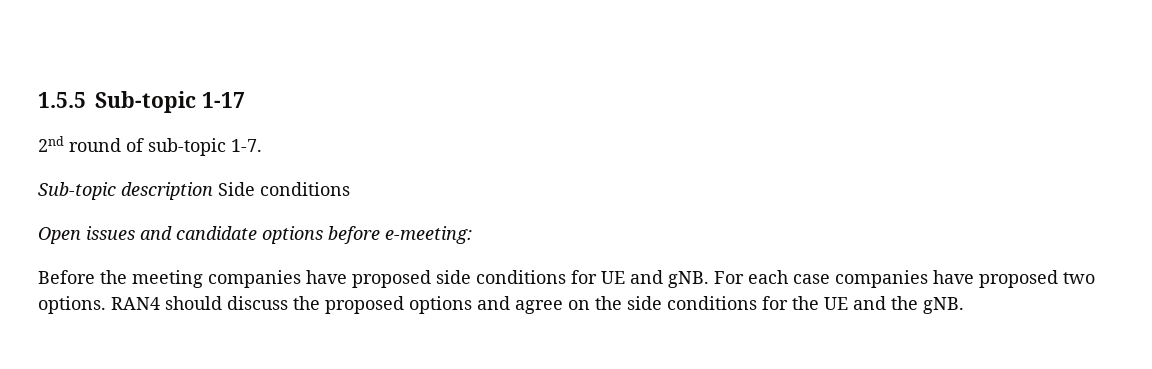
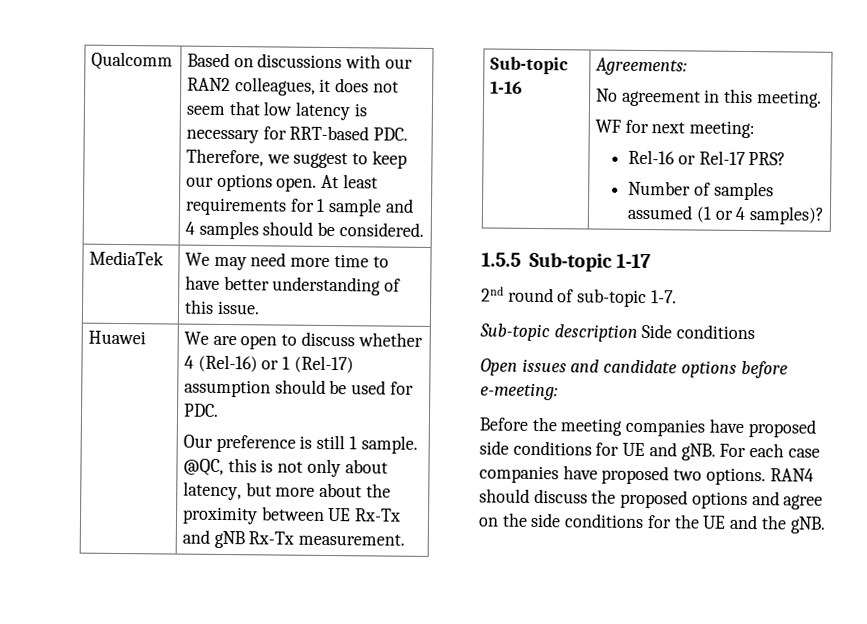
(38, 100) none -> [91,51,174,71] [187,52,413,69] [187,77,399,96] [186,101,367,121] [186,125,409,144] [186,148,407,169] [186,173,378,192] [185,197,414,217] [185,220,424,240] [89,250,165,266] [185,252,389,271] [185,275,402,296] [184,299,260,315] [88,330,147,345] [184,331,423,350] [184,354,354,374] [184,379,414,398] [183,403,220,417] [183,434,418,454] [183,458,388,478] [183,481,391,501] [182,506,402,525] [182,529,406,549] [490,56,570,75] [490,80,524,94] [595,57,688,76] [596,88,822,108] [595,119,756,139] [628,149,787,166] [628,180,774,201] [627,204,825,225] Qualcomm | Based on discussions with our RAN2 colleagues, it does not seem that low latency is necessary for RRT-based PDC. Therefore, we suggest to keep our options open. At least requirements for 1 sample and 4 samples should be considered. // MediaTek | We may need more time to have better understanding of this issue. // Huawei | We are open to discuss whether 4 (Rel-16) or 1 (Rel-17) assumption should be used for PDC. // Our preference is still 1 sample. @QC, this is not only about latency, but more about the proximity between UE Rx-Tx and gNB Rx-Tx measurement. // Sub-topic 1-16 | Agreements: // No agreement in this meeting. // WF for next meeting: // Rel-16 or Rel-17 PRS? // Number of samples assumed (1 or 4 samples)? //

